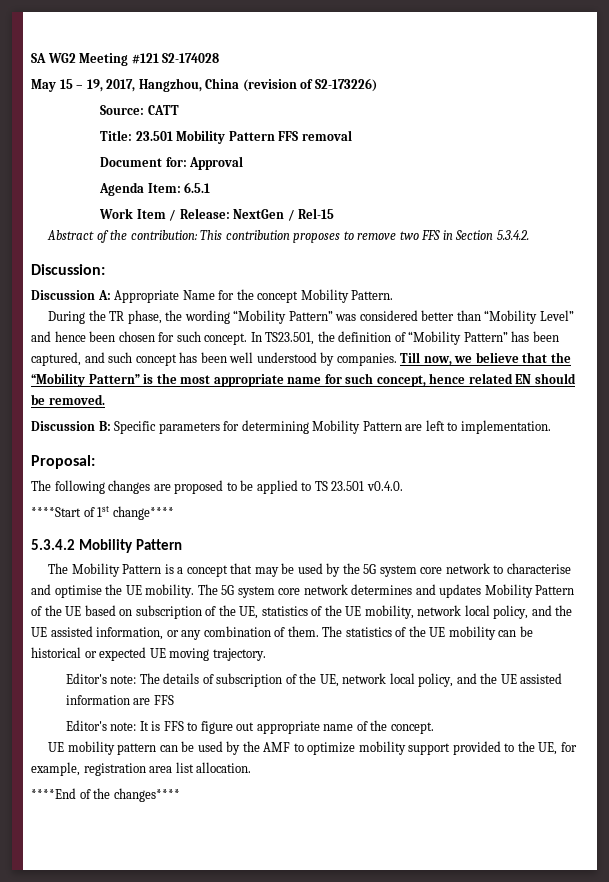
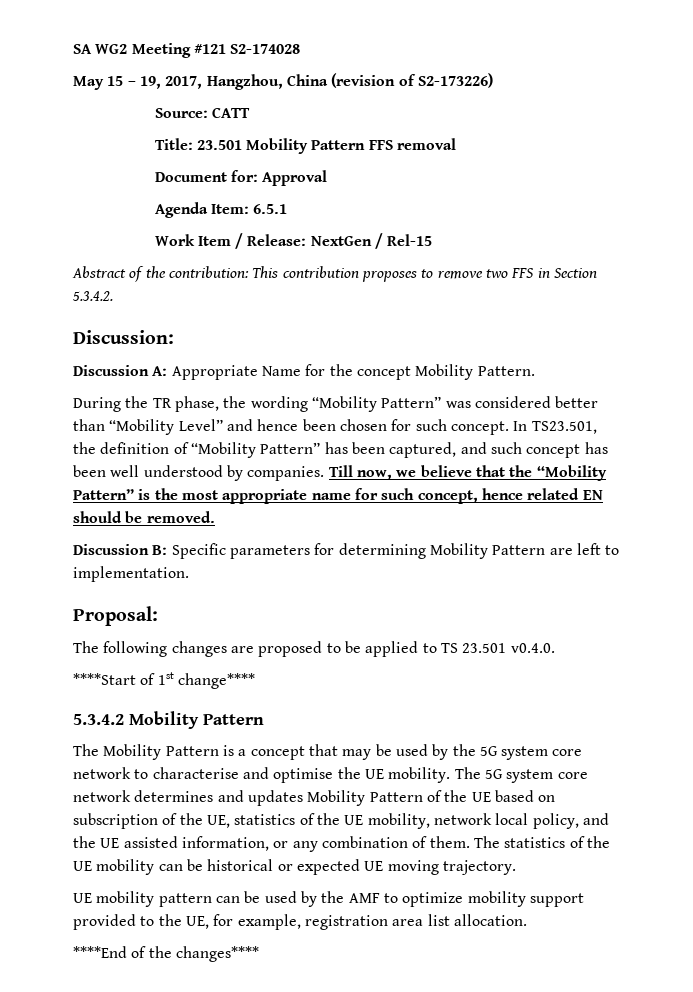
[65,673,563,687] [65,695,174,705] [65,720,434,734] // Editor's note: The details of subscription of the UE, network local policy, and the UE assisted information are FFS // Editor's note: It is FFS to figure out appropriate name of the concept. -> (516, 867) none

